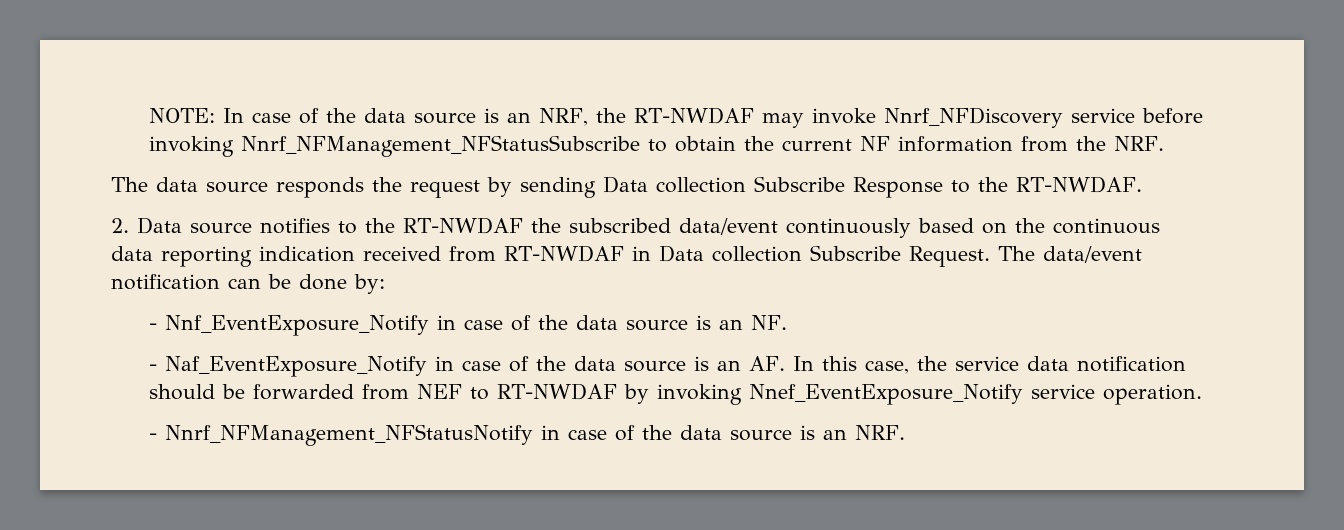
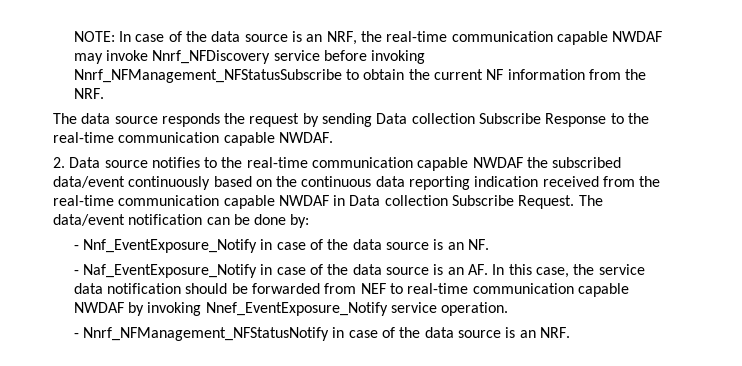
[634,107,755,124] RT-NWDAF -> [386,31,663,45] real-time communication capable NWDAF
[1016,176,1143,193] RT-NWDAF. -> [52,132,333,146] real-time communication capable NWDAF.
[403,217,524,234] RT-NWDAF -> [246,157,523,171] real-time communication capable NWDAF
[504,245,625,262] RT-NWDAF -> [639,176,661,187] [52,195,329,209] the real-time communication capable NWDAF
[497,383,618,400] RT-NWDAF -> [407,283,629,297] [73,302,124,313] real-time communication capable NWDAF

